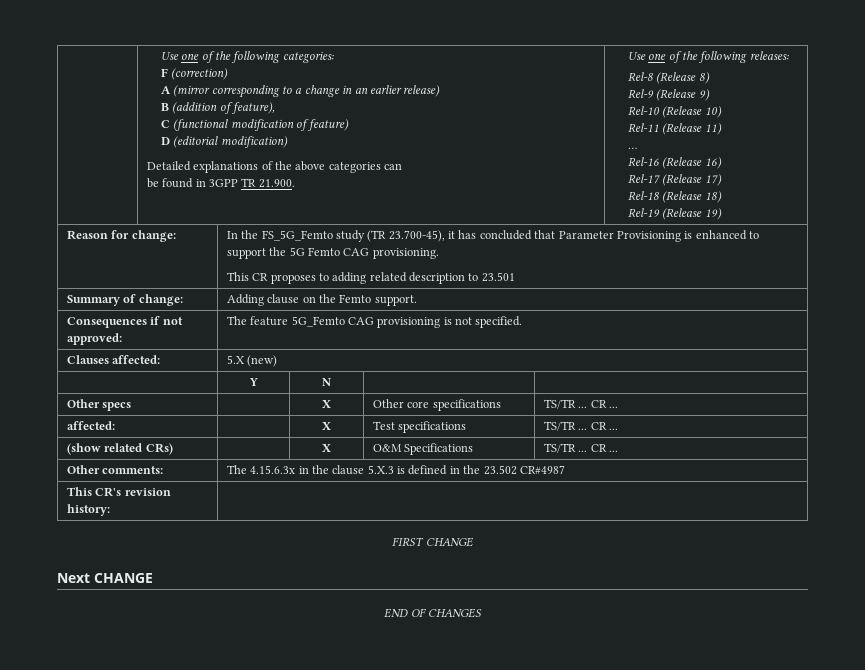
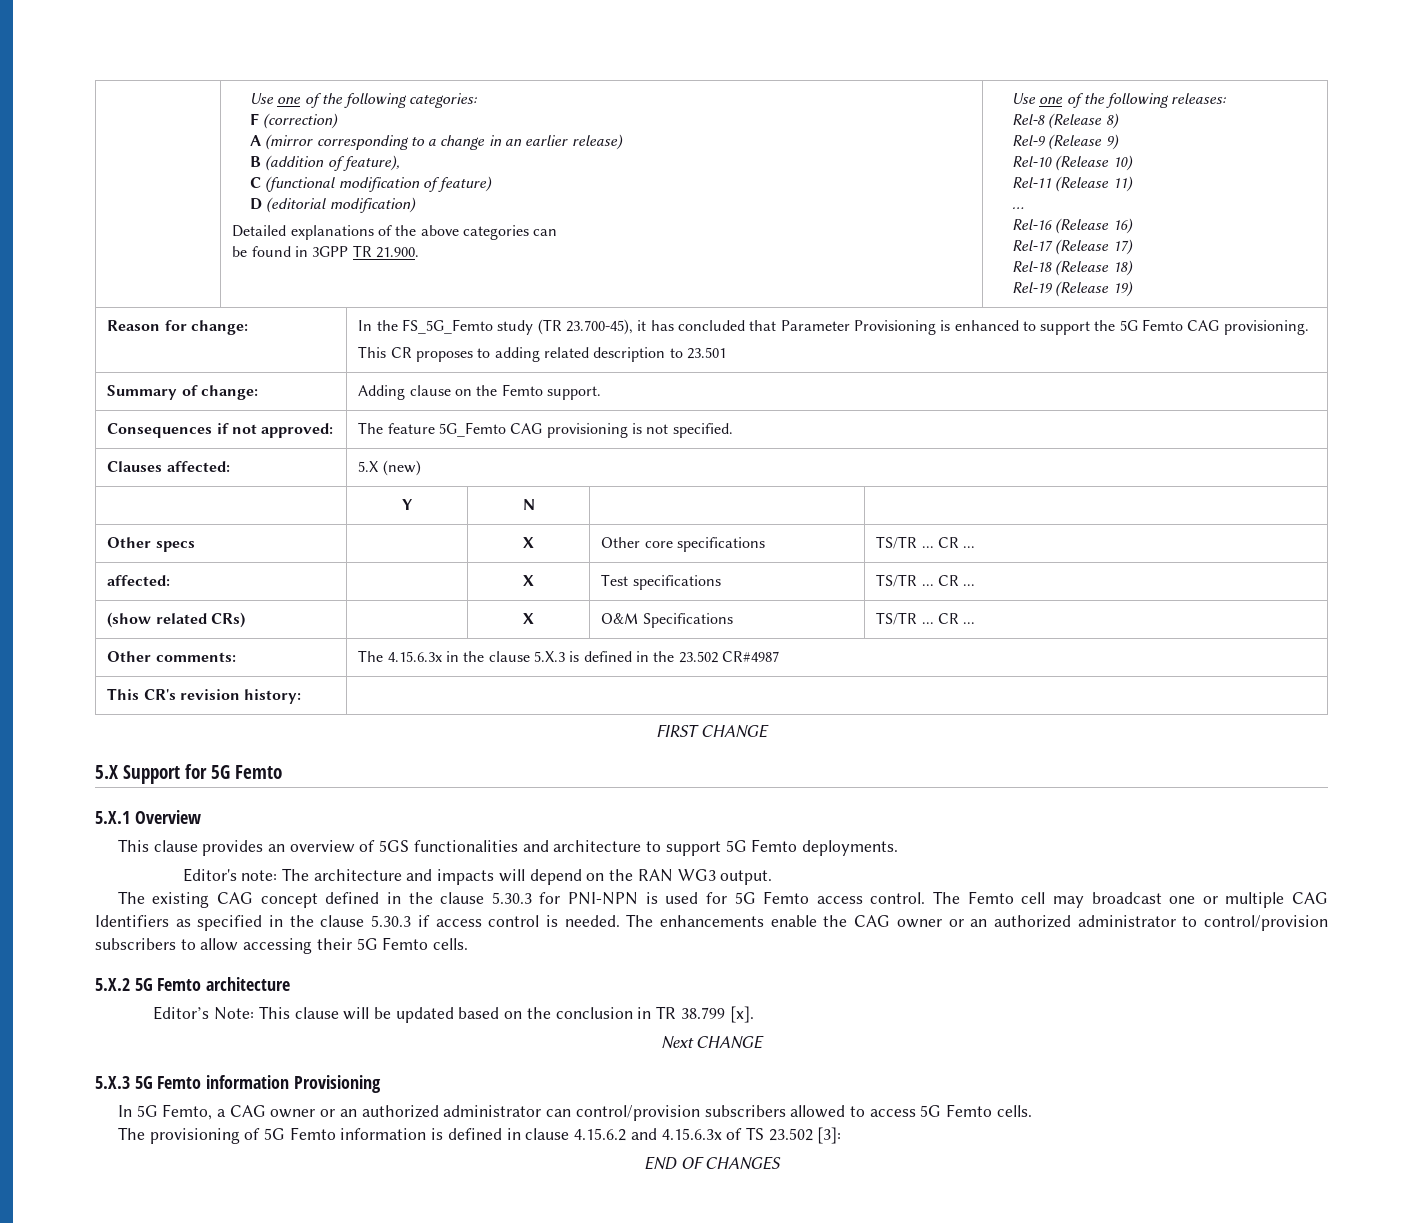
[57,573,153,583] Next CHANGE -> [95,764,282,784] [95,810,201,824] [117,839,898,856] [182,868,773,885] [117,891,1329,908] [95,914,1328,931] [95,937,469,954] [95,977,291,991] [153,1006,754,1023] [660,1035,765,1049] [95,1075,381,1093] [117,1104,1032,1121] [117,1127,842,1144] 5.X Support for 5G Femto // 5.X.1 Overview // This clause provides an overview of 5GS functionalities and architecture to support 5G Femto deployments. // Editor's note: The architecture and impacts will depend on the RAN WG3 output. // The existing CAG concept defined in the clause 5.30.3 for PNI-NPN is used for 5G Femto access control. The Femto cell may broadcast one or multiple CAG Identifiers as specified in the clause 5.30.3 if access control is needed. The enhancements enable the CAG owner or an authorized administrator to control/provision subscribers to allow accessing their 5G Femto cells. // 5.X.2 5G Femto architecture // Editor’s Note: This clause will be updated based on the conclusion in TR 38.799 [x]. // Next CHANGE // 5.X.3 5G Femto information Provisioning // In 5G Femto, a CAG owner or an authorized administrator can control/provision subscribers allowed to access 5G Femto cells. // The provisioning of 5G Femto information is defined in clause 4.15.6.2 and 4.15.6.3x of TS 23.502 [3]:

